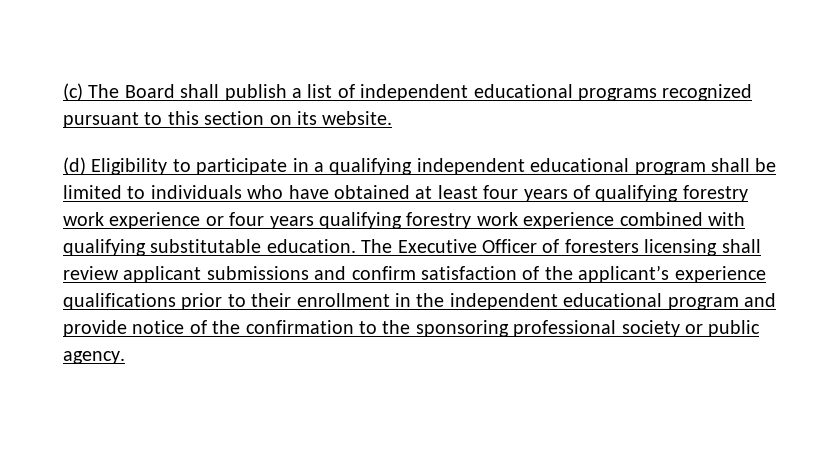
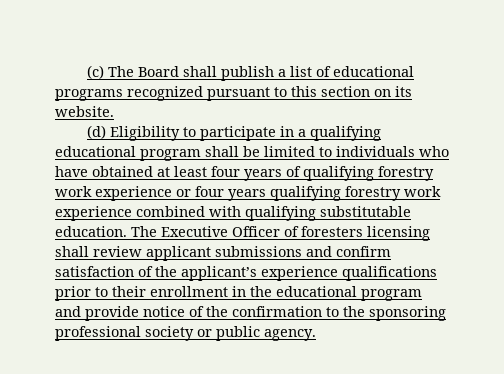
[360,84,469,101] independent -> (332, 71) none
[416,158,525,175] independent -> (382, 133) none
[449,293,558,310] independent -> (272, 291) none

